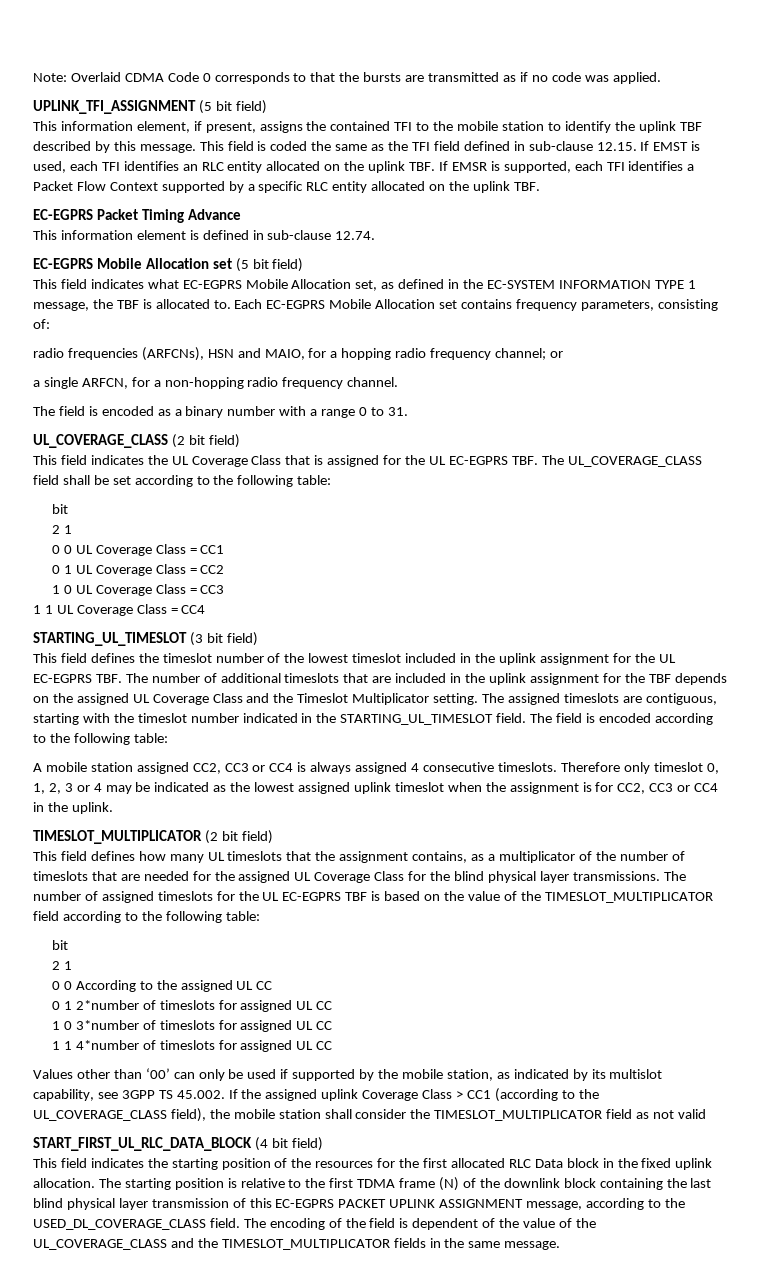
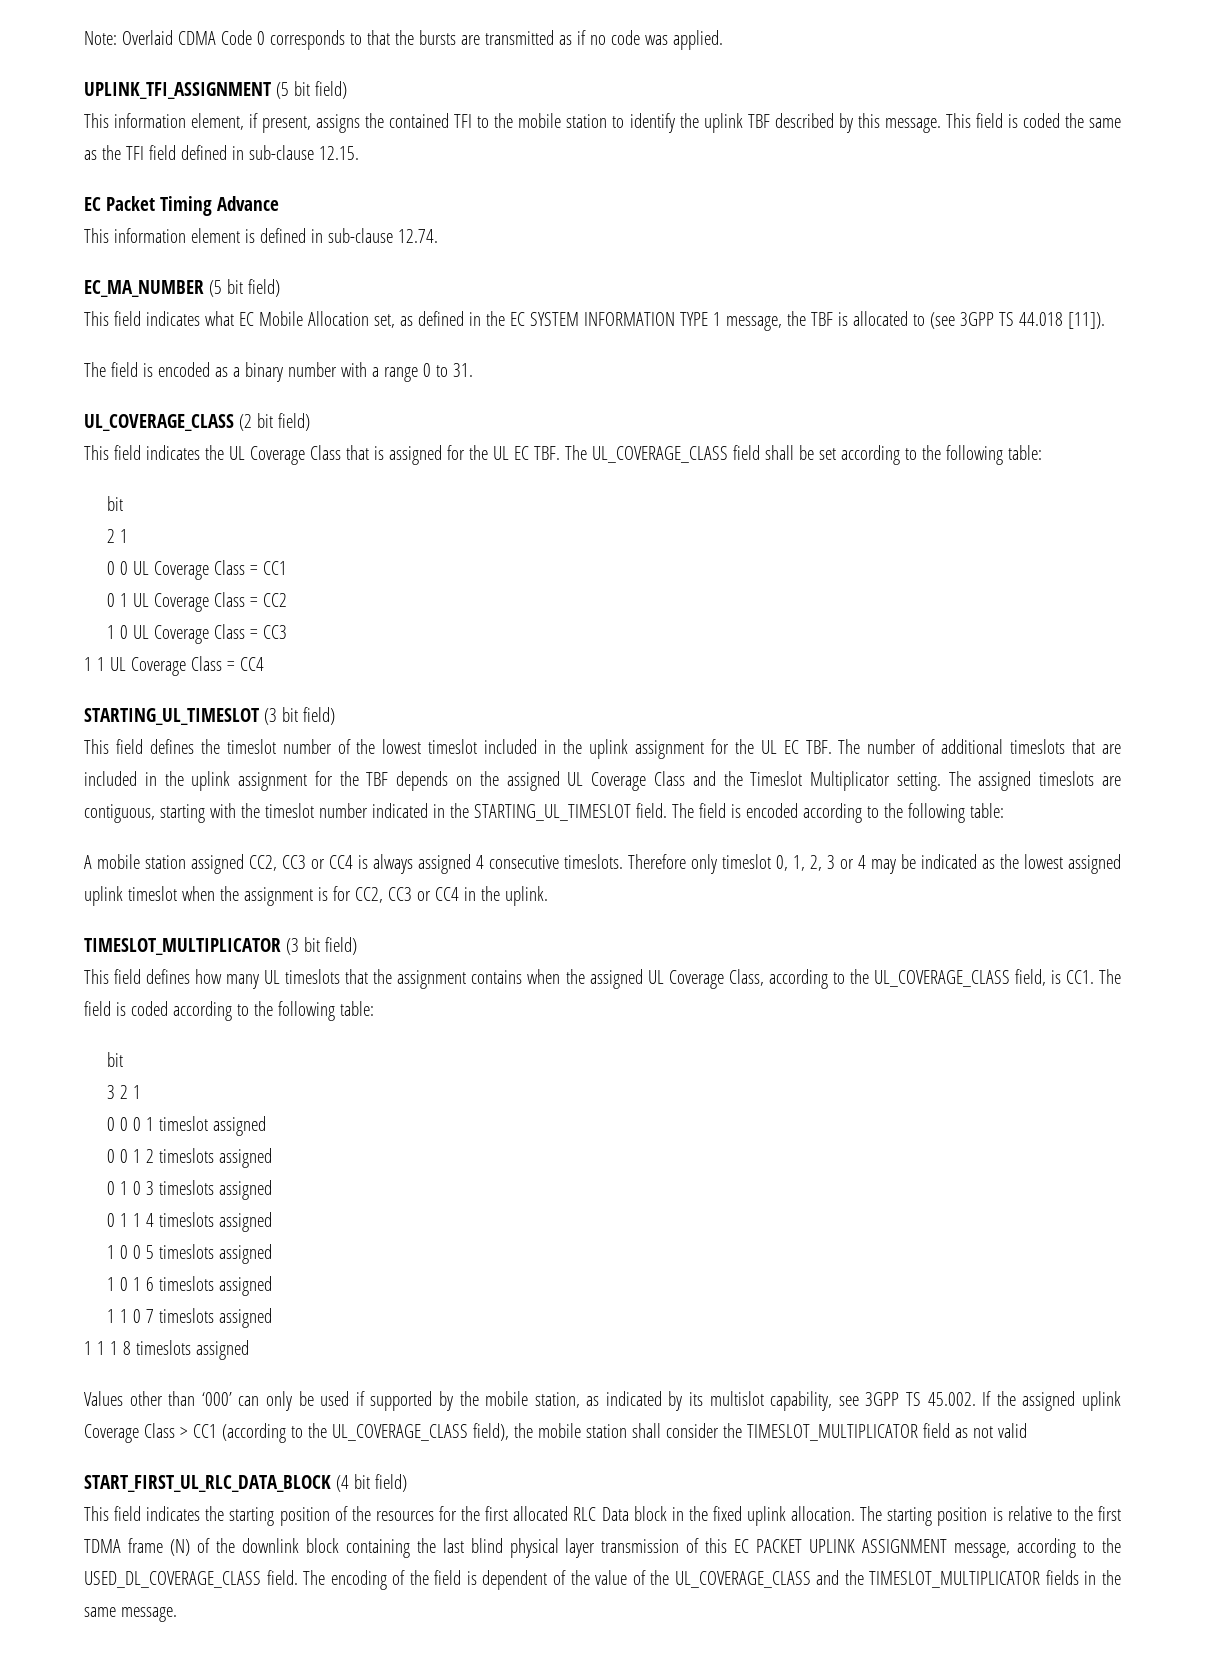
[640,141,701,151] [33,161,695,173] [33,181,540,193] [33,209,93,220] If EMST is used, each TFI identifies an RLC entity allocated on the uplink TBF. If EMSR is supported, each TFI identifies a Packet Flow Context supported by a specific RLC entity allocated on the uplink TBF. // EC-EGPRS -> [84,197,101,211] // EC
[33,258,232,269] EC-EGPRS Mobile Allocation set -> [84,280,204,297] EC_MA_NUMBER
[182,280,242,289] EC-EGPRS -> [238,312,254,326] EC
[486,280,555,289] EC-SYSTEM -> [509,312,579,326] EC SYSTEM
[213,299,718,311] [33,319,50,329] [33,347,563,361] [33,377,399,389] to. Each EC-EGPRS Mobile Allocation set contains frequency parameters, consisting of: // radio frequencies (ARFCNs), HSN and MAIO, for a hopping radio frequency channel; or // a single ARFCN, for a non-hopping radio frequency channel. -> [912,312,1105,329] to (see 3GPP TS 44.018 [11]).
[448,456,508,465] EC-EGPRS -> [513,446,529,460] EC
[33,674,92,683] EC-EGPRS -> [783,740,799,754] EC
[204,830,218,844] (2 -> [285,938,299,955] (3
[412,851,685,863] [33,871,686,883] [33,891,713,903] [33,911,260,923] [51,940,68,950] [51,961,72,970] [51,980,273,992] [51,1000,333,1012] [51,1020,333,1032] [51,1040,333,1052] contains, as a multiplicator of the number of timeslots that are needed for the assigned UL Coverage Class for the blind physical layer transmissions. The number of assigned timeslots for the UL EC-EGPRS TBF is based on the value of the TIMESLOT_MULTIPLICATOR field according to the following table: // bit // 2 1 // 0 0 According to the assigned UL CC // 0 1 2*number of timeslots for assigned UL CC // 1 0 3*number of timeslots for assigned UL CC // 1 1 4*number of timeslots for assigned UL CC -> [471,969,1121,989] [84,1001,374,1021] [107,1052,124,1067] [107,1085,142,1099] [107,1116,267,1136] [107,1148,273,1168] [107,1180,273,1200] [107,1212,273,1232] [107,1244,273,1264] [107,1276,273,1296] [107,1308,273,1328] [84,1340,249,1360] contains when the assigned UL Coverage Class, according to the UL_COVERAGE_CLASS field, is CC1. The field is coded according to the following table: // bit // 3 2 1 // 0 0 0 1 timeslot assigned // 0 0 1 2 timeslots assigned // 0 1 0 3 timeslots assigned // 0 1 1 4 timeslots assigned // 1 0 0 5 timeslots assigned // 1 0 1 6 timeslots assigned // 1 1 0 7 timeslots assigned // 1 1 1 8 timeslots assigned
[145,1068,170,1079] ‘00’ -> [201,1392,232,1406] ‘000’
[275,1199,335,1208] EC-EGPRS -> [734,1539,750,1553] EC

